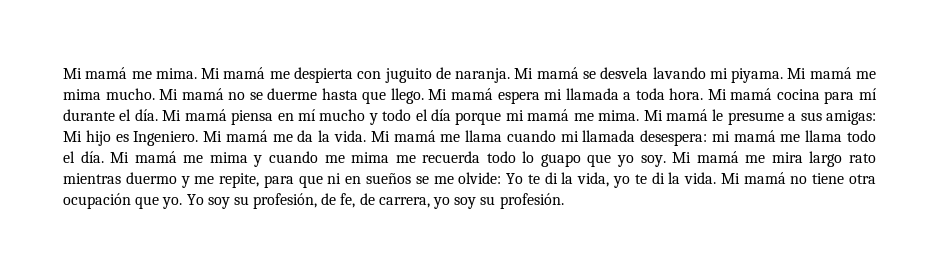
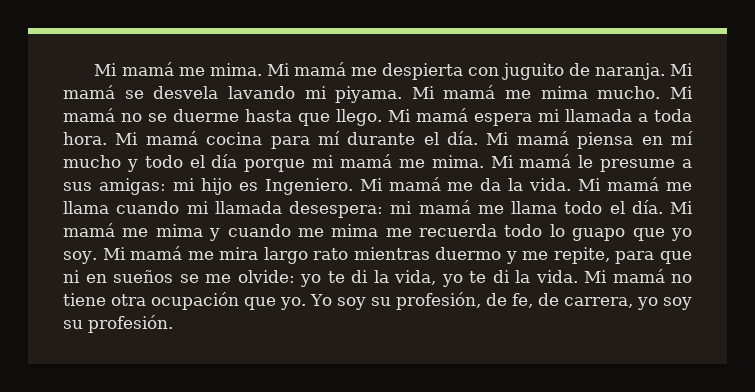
[63,131,82,142] Mi -> [172,178,195,191] mi
[506,173,524,184] Yo -> [300,274,321,287] yo

